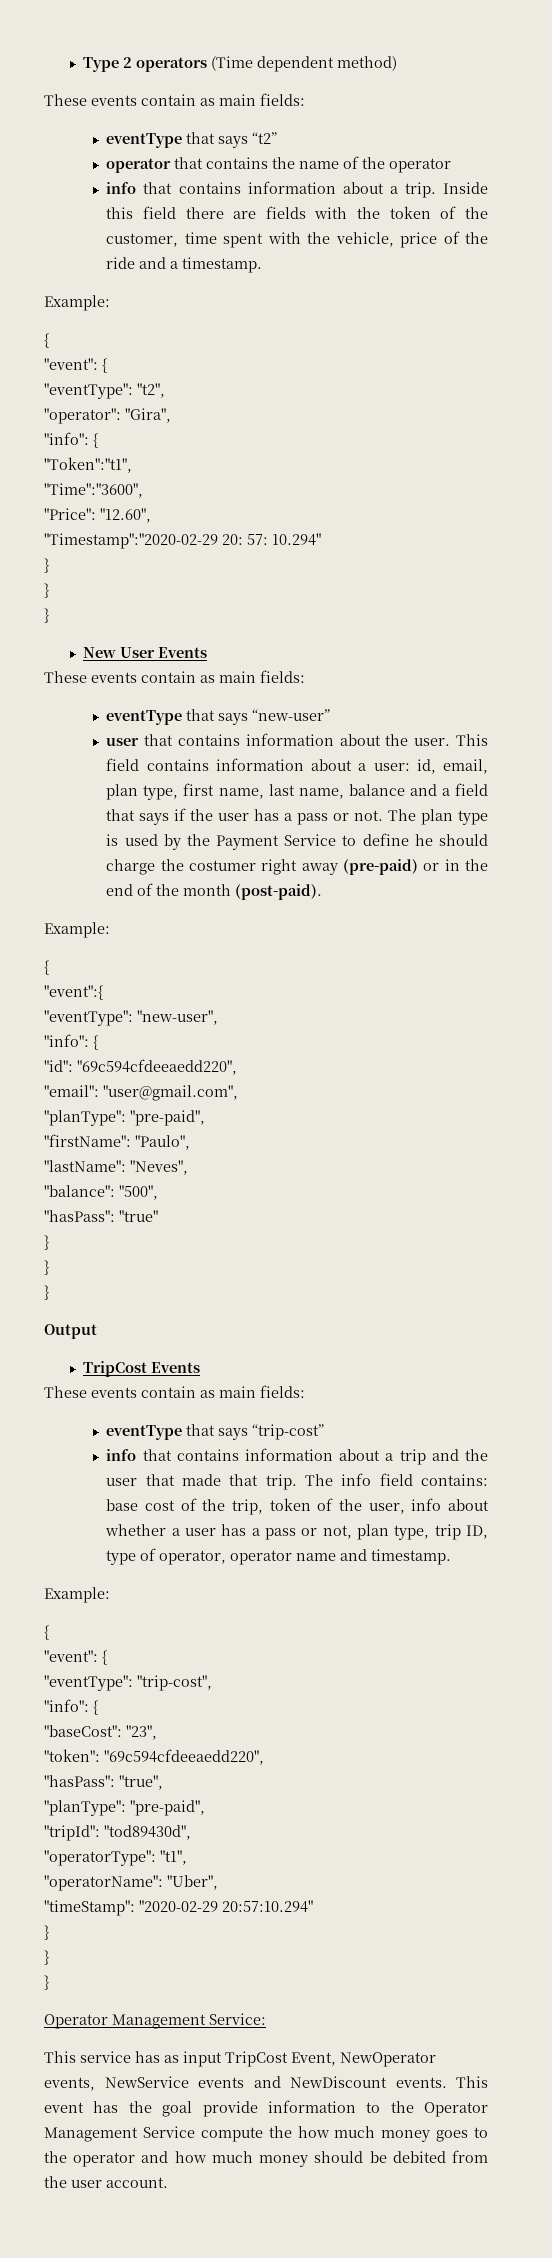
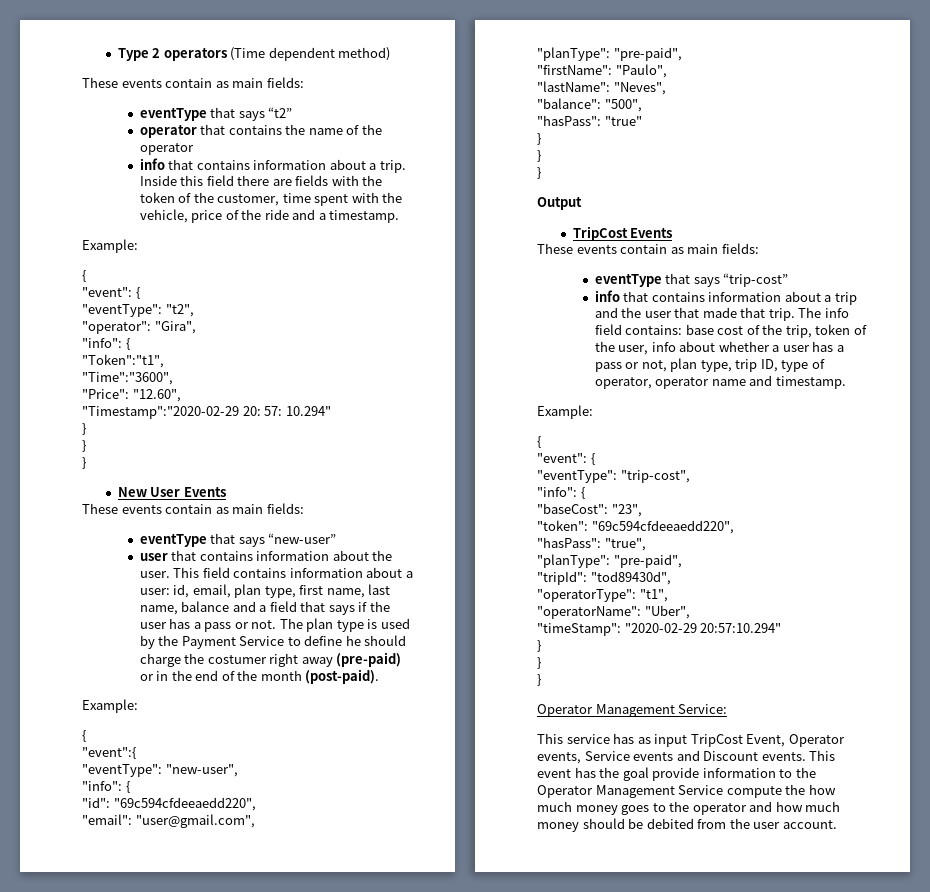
[340,2052,436,2067] [44,2076,189,2091] NewOperator events, NewService -> [788,734,845,747] [537,751,630,764] Operator events, Service
[290,2076,387,2088] NewDiscount -> [703,751,759,761] Discount

